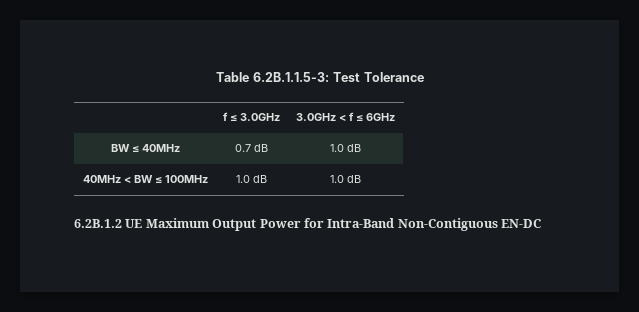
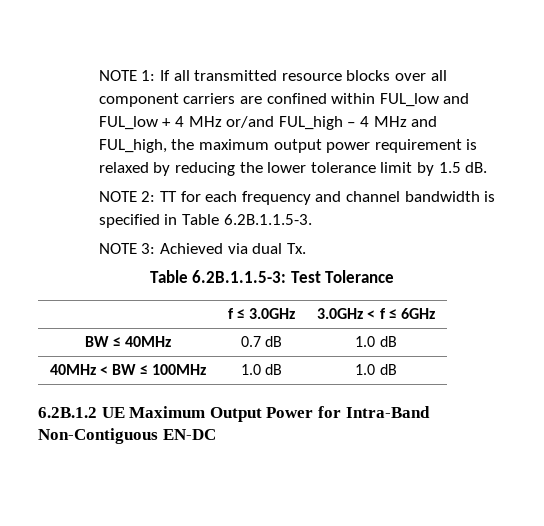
(215, 77) none -> [98,70,447,81] [98,93,470,107] [98,116,438,130] [98,139,478,153] [98,162,488,176] [98,191,496,205] [98,214,312,228] [98,243,306,254] NOTE 1: If all transmitted resource blocks over all component carriers are confined within FUL_low and FUL_low + 4 MHz or/and FUL_high – 4 MHz and FUL_high, the maximum output power requirement is relaxed by reducing the lower tolerance limit by 1.5 dB. // NOTE 2: TT for each frequency and channel bandwidth is specified in Table 6.2B.1.1.5-3. // NOTE 3: Achieved via dual Tx. //

